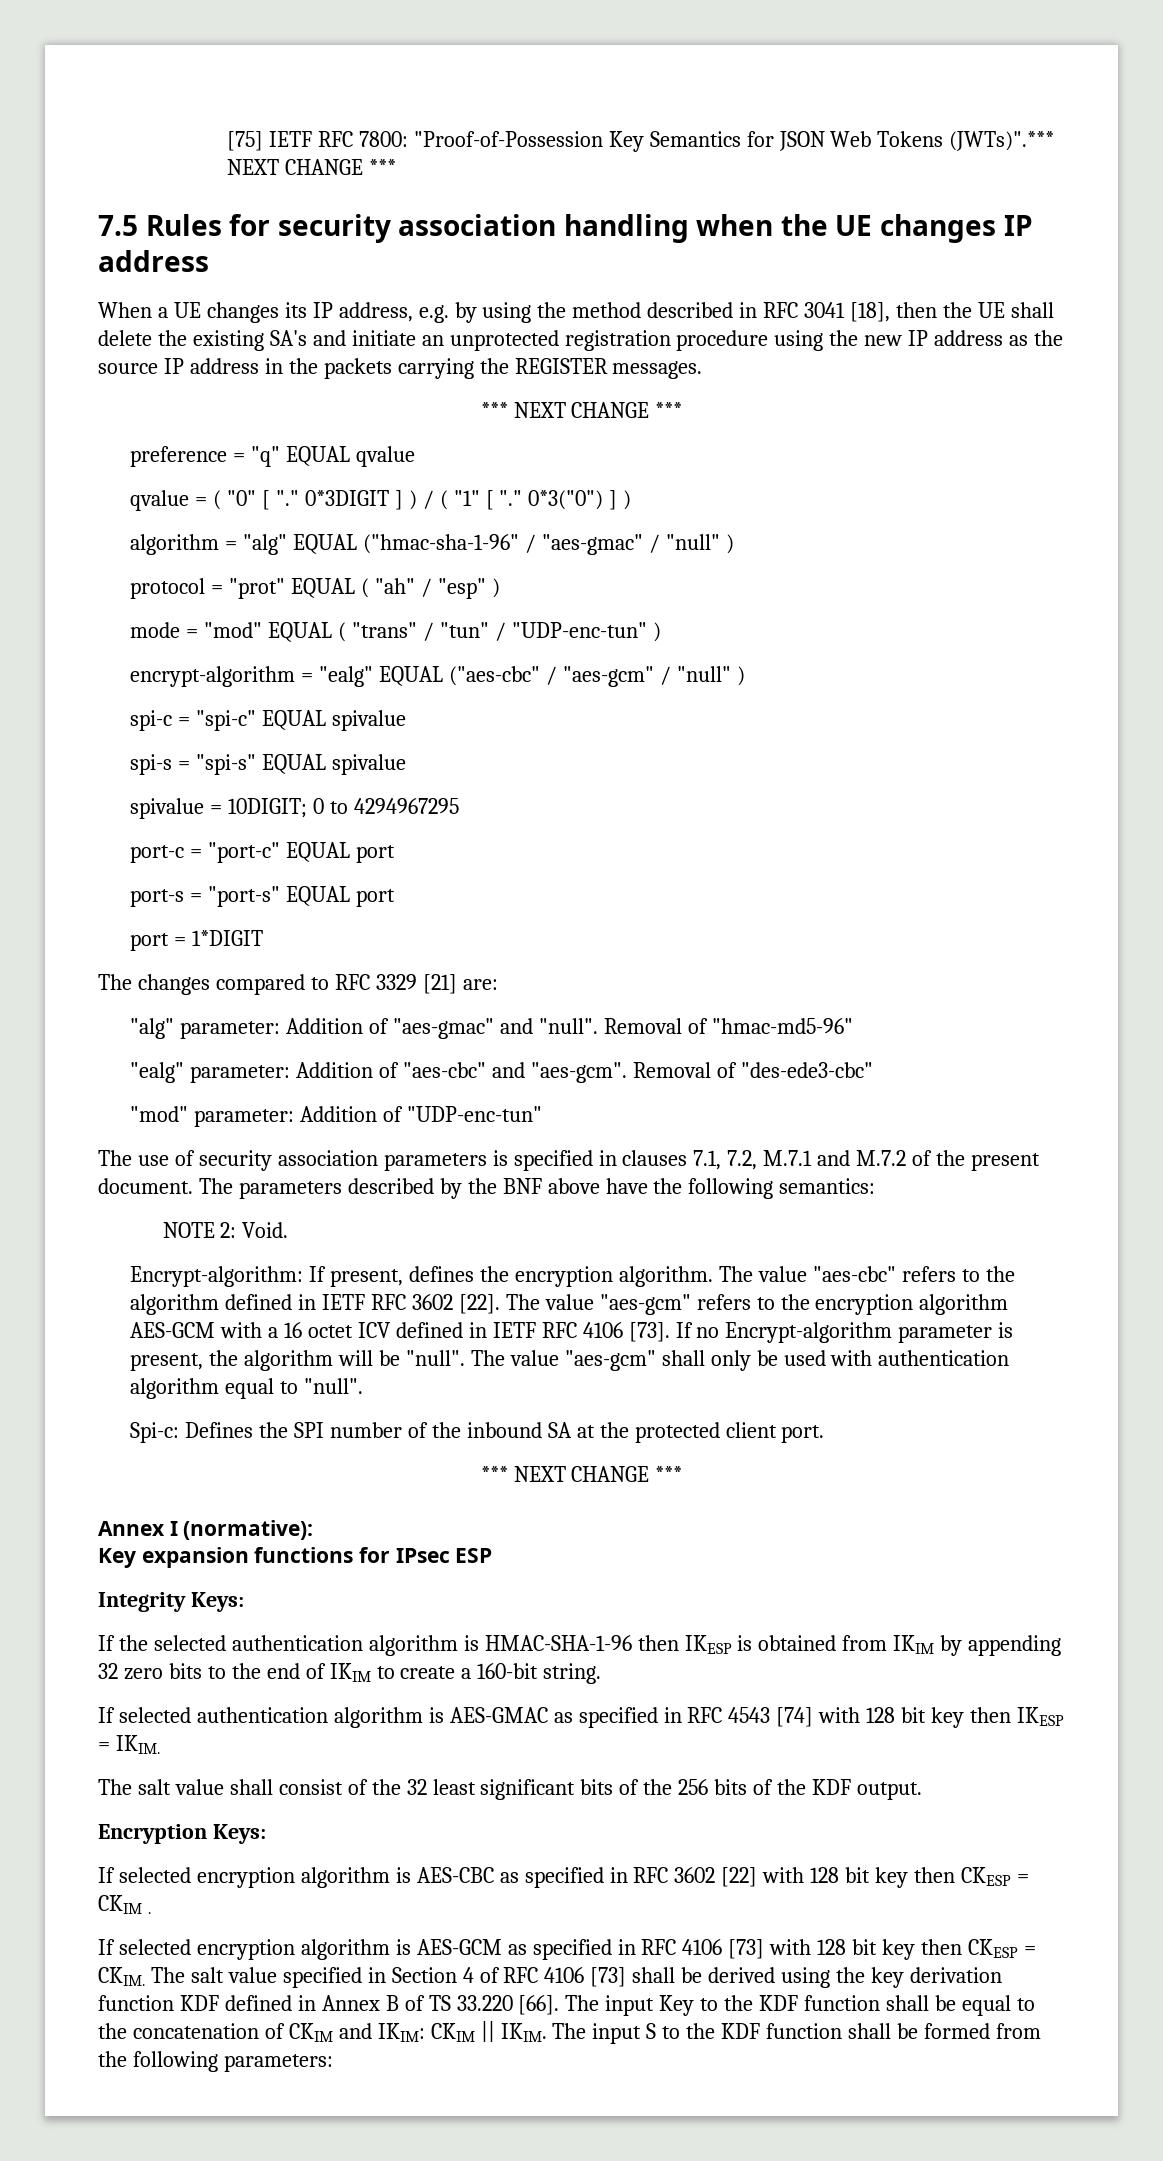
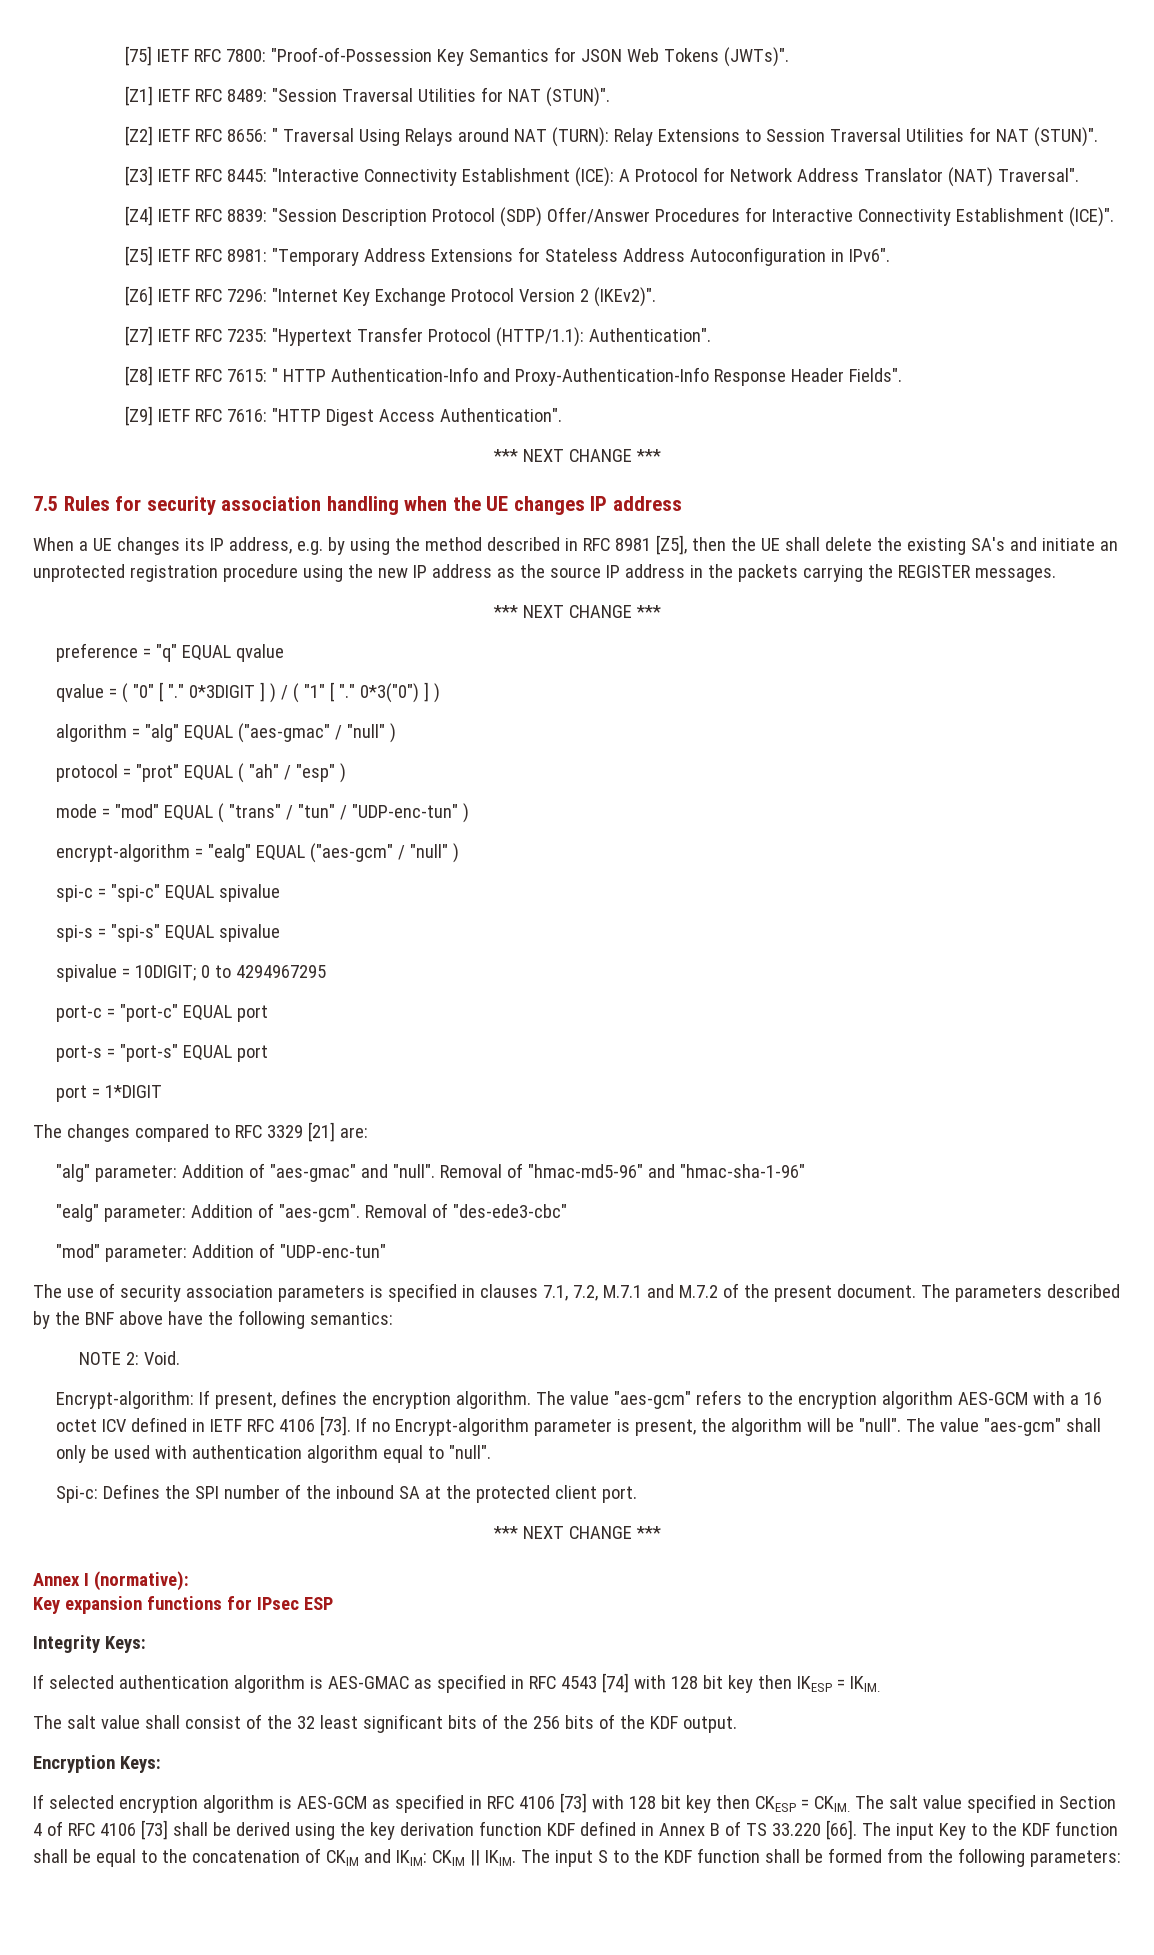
[949,131,1055,151] (JWTs)".*** -> [723,47,789,67] [125,86,610,107] [125,126,1098,147] [125,166,1079,187] [125,206,1114,227] [125,246,890,266] [125,286,656,307] [125,326,711,347] [125,366,902,386] [125,406,562,426] [492,449,518,462] (JWTs)". // [Z1] IETF RFC 8489: "Session Traversal Utilities for NAT (STUN)". // [Z2] IETF RFC 8656: " Traversal Using Relays around NAT (TURN): Relay Extensions to Session Traversal Utilities for NAT (STUN)". // [Z3] IETF RFC 8445: "Interactive Connectivity Establishment (ICE): A Protocol for Network Address Translator (NAT) Traversal". // [Z4] IETF RFC 8839: "Session Description Protocol (SDP) Offer/Answer Procedures for Interactive Connectivity Establishment (ICE)". // [Z5] IETF RFC 8981: "Temporary Address Extensions for Stateless Address Autoconfiguration in IPv6". // [Z6] IETF RFC 7296: "Internet Key Exchange Protocol Version 2 (IKEv2)". // [Z7] IETF RFC 7235: "Hypertext Transfer Protocol (HTTP/1.1): Authentication". // [Z8] IETF RFC 7615: " HTTP Authentication-Info and Proxy-Authentication-Info Response Header Fields". // [Z9] IETF RFC 7616: "HTTP Digest Access Authentication". // ***
[804,302,891,322] 3041 [18], -> [614,535,687,555] 8981 [Z5],
[363,534,643,555] ("hmac-sha-1-96" / "aes-gmac" -> [237,723,330,743] ("aes-gmac"
[449,666,654,687] ("aes-cbc" / "aes-gcm" -> [309,843,393,863] ("aes-gcm"
(853, 1026) none -> [647,1164,805,1178] and "hmac-sha-1-96"
[403,1062,525,1078] "aes-cbc" and -> (274, 1210) none
[812,1266,1015,1282] [130,1294,594,1315] "aes-cbc" refers to the algorithm defined in IETF RFC 3602 [22]. The value -> (609, 1398) none
[98,1635,1062,1656] [98,1663,602,1684] // If the selected authentication algorithm is HMAC-SHA-1-96 then IKESP is obtained from IKIM by appending 32 zero bits to the end of IKIM to create a 160-bit string. -> (146, 1644) none
[98,1867,1029,1888] [98,1895,151,1914] // If selected encryption algorithm is AES-CBC as specified in RFC 3602 [22] with 128 bit key then CKESP = CKIM . -> (161, 1764) none

